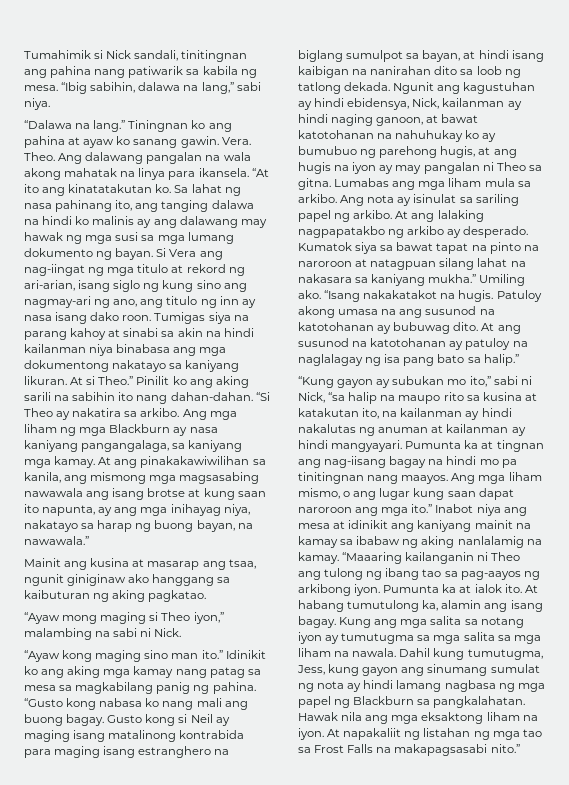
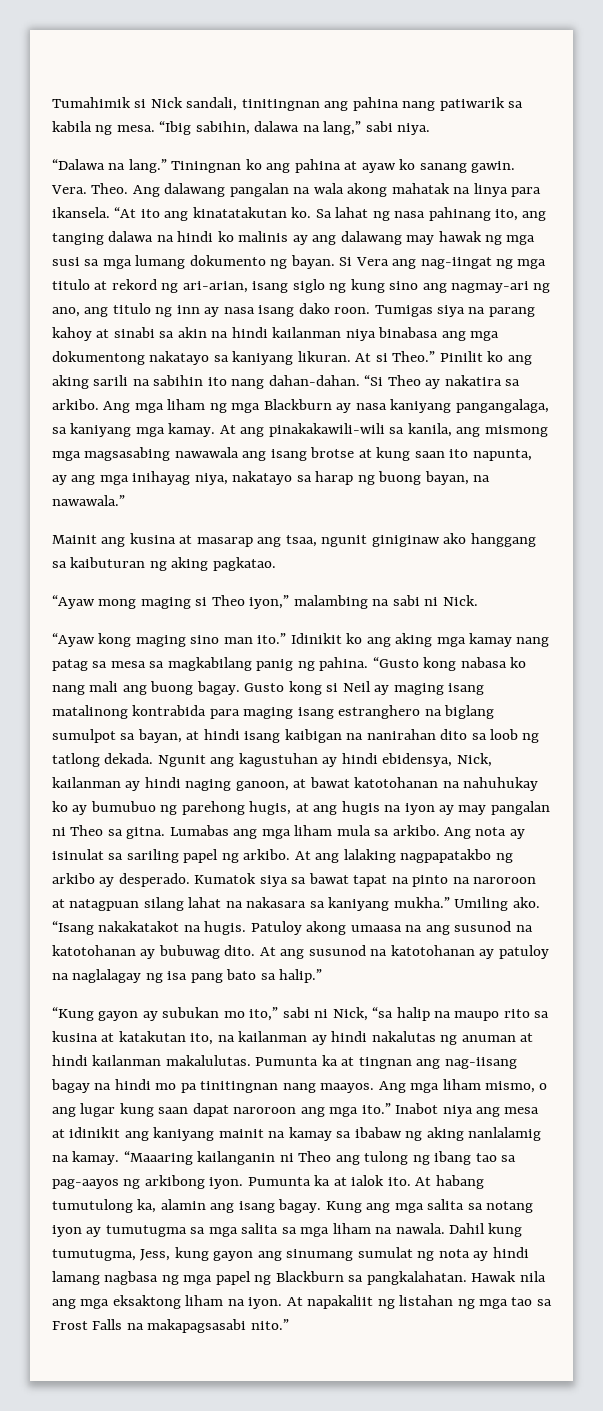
[140,456,250,468] pinakakawiwilihan -> [268,423,385,437] pinakakawili-wili
[338,309,379,315] umasa -> [350,925,402,932] umaasa
[446,424,526,436] [298,440,403,452] kailanman ay hindi mangyayari. -> [52,1055,251,1066] hindi kailanman makalulutas.

